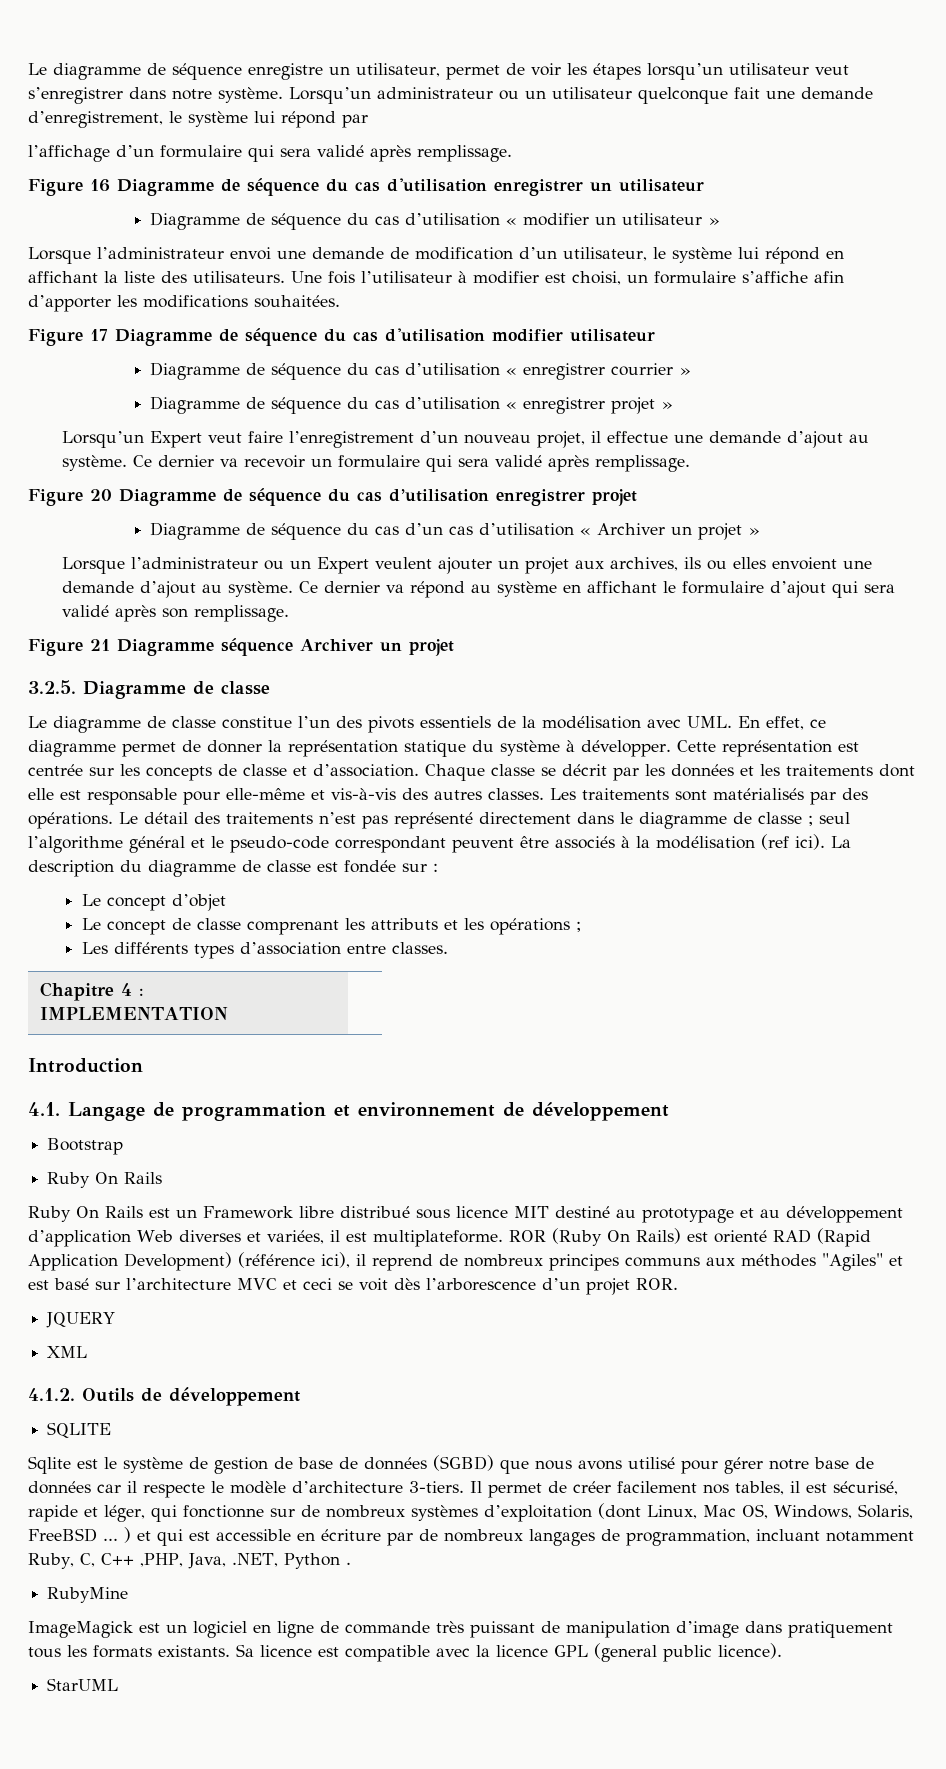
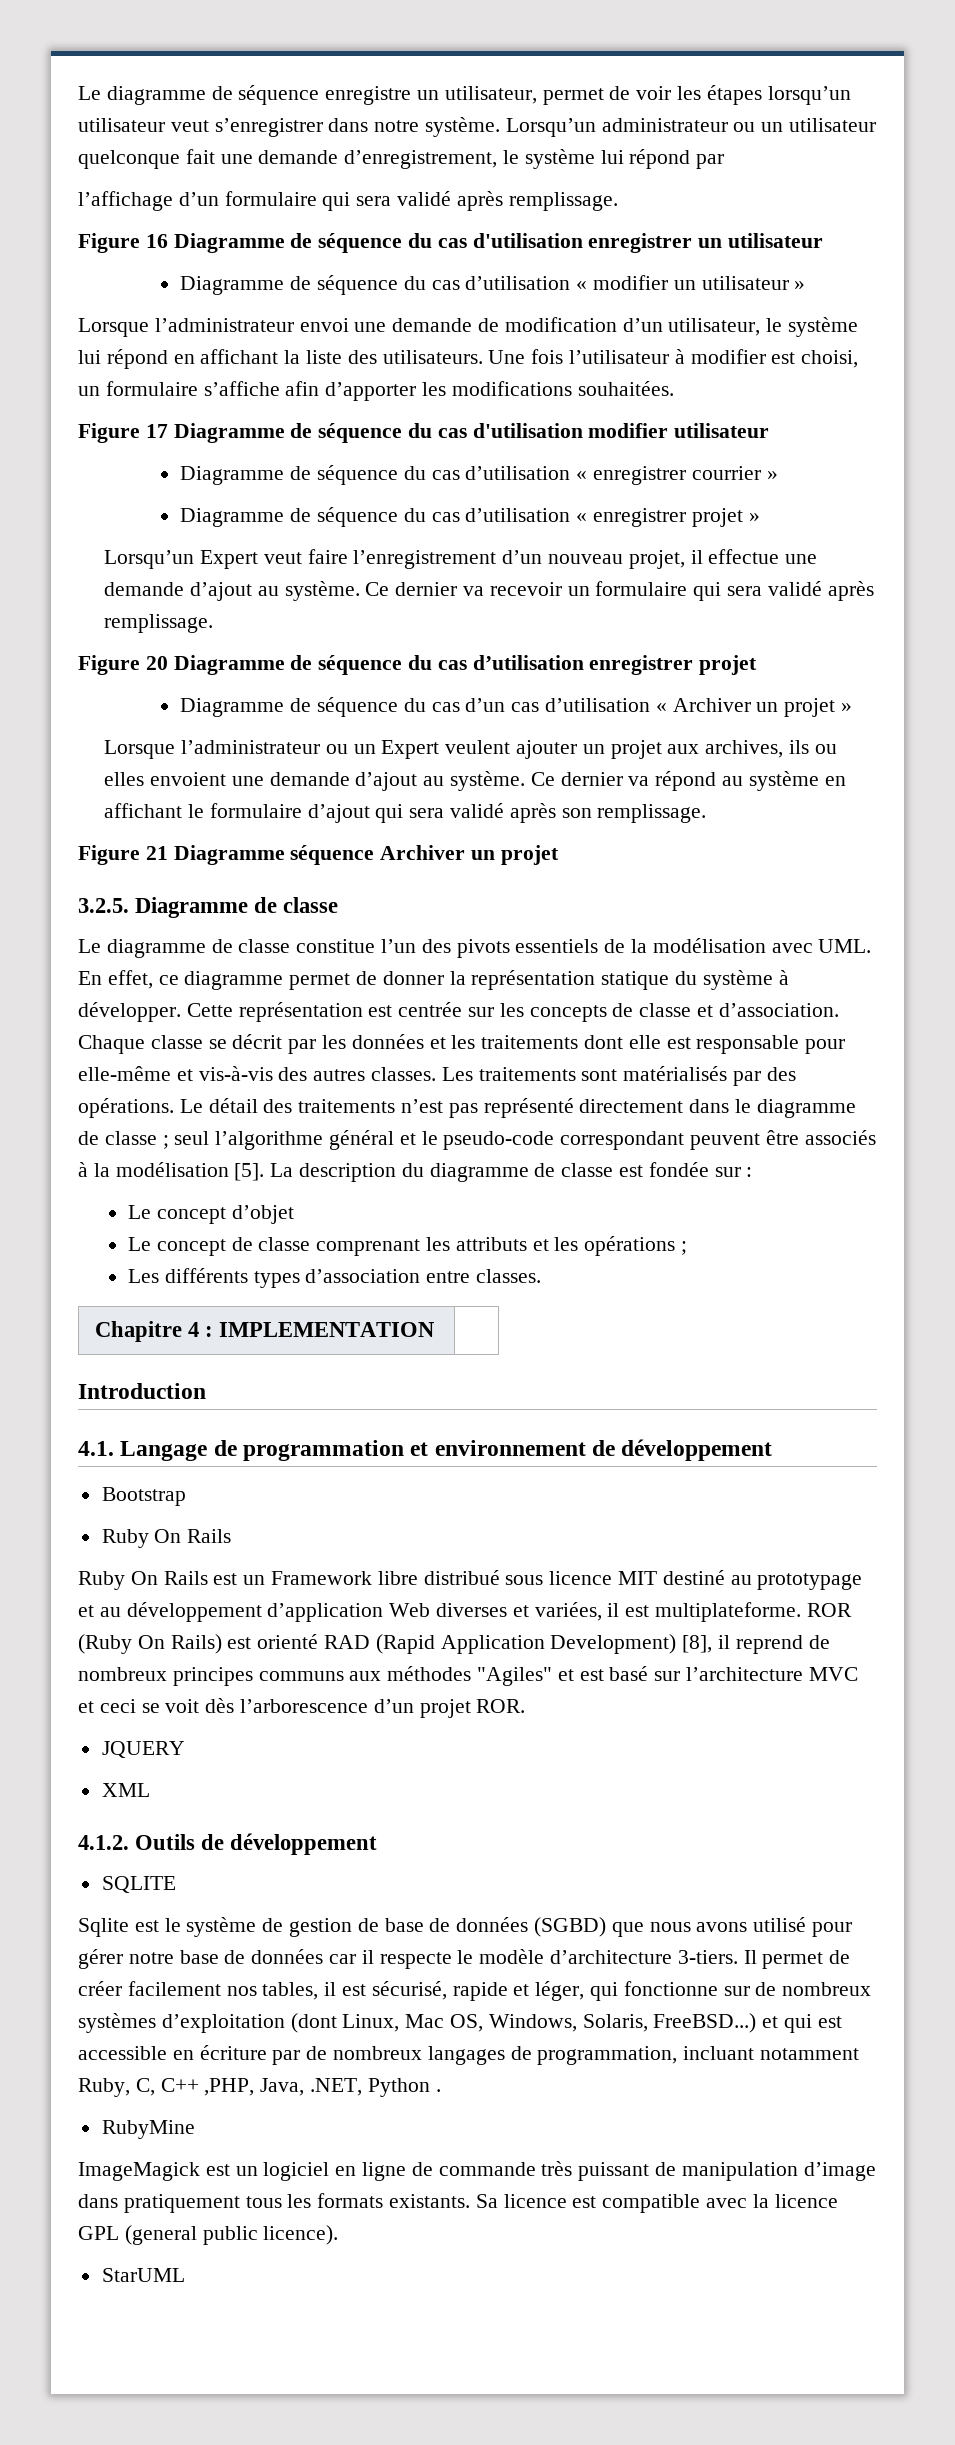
[761,834,825,850] (ref ici). -> [234,1163,265,1181] [5].
[238,1252,350,1268] (référence ici), -> [682,1635,713,1653] [8],
[28,1527,131,1543] FreeBSD ... ) -> [653,2013,757,2033] FreeBSD...)

